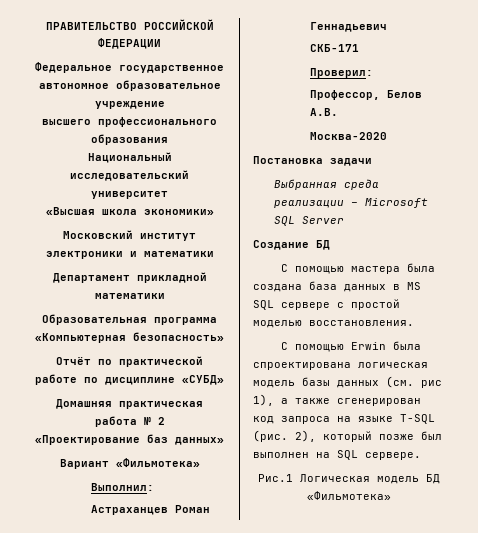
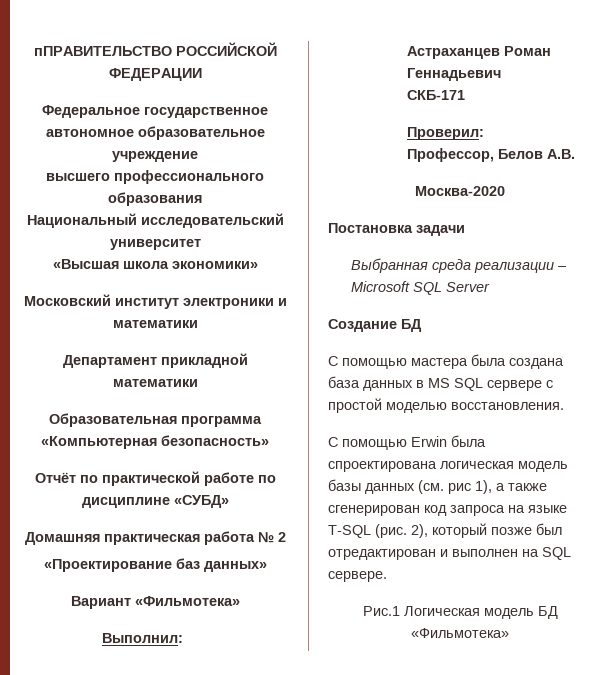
[45,22,137,30] ПРАВИТЕЛЬСТВО -> [33,46,172,56] пПРАВИТЕЛЬСТВО
(442, 435) none -> [328,549,448,560] отредактирован и

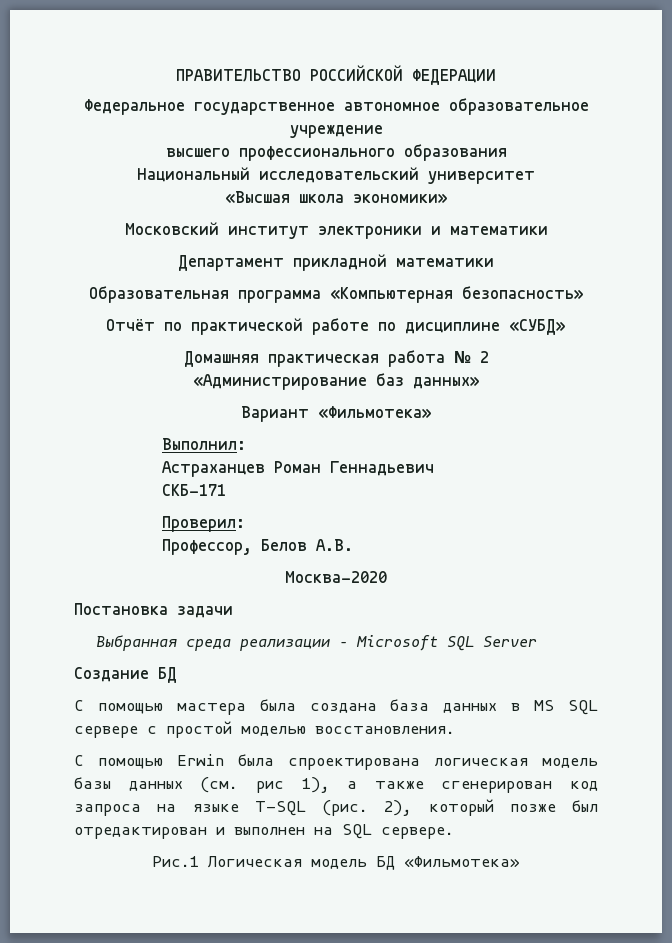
[33,46,172,56] пПРАВИТЕЛЬСТВО -> [176,69,301,82] ПРАВИТЕЛЬСТВО
[43,559,172,572] «Проектирование -> [192,374,367,390] «Администрирование

